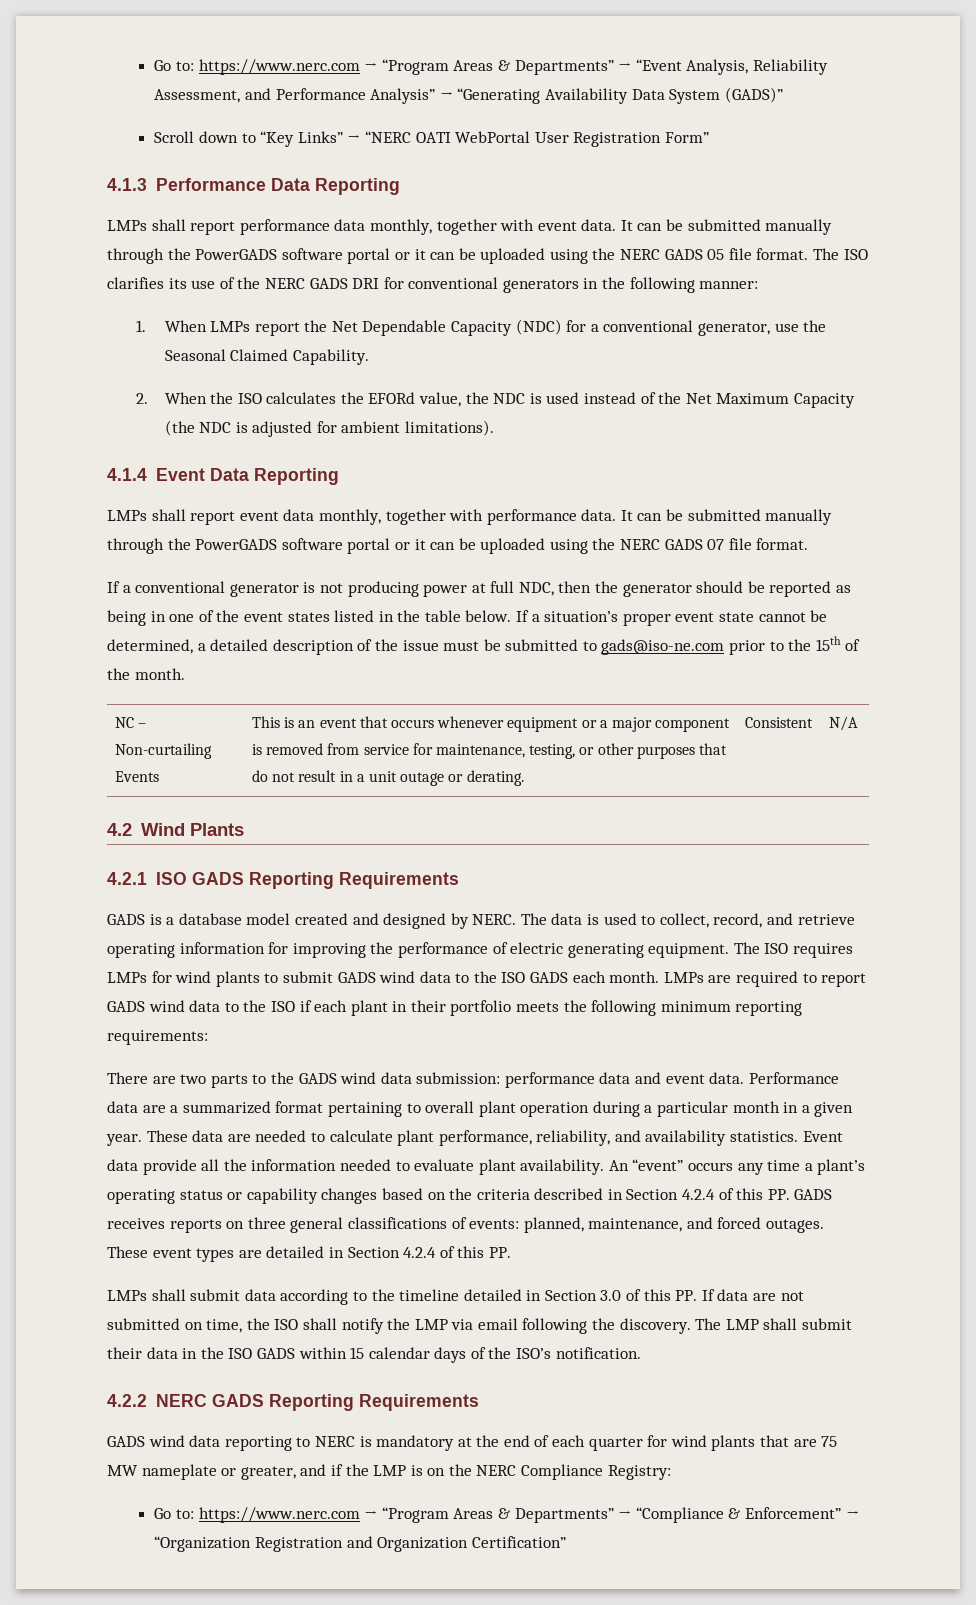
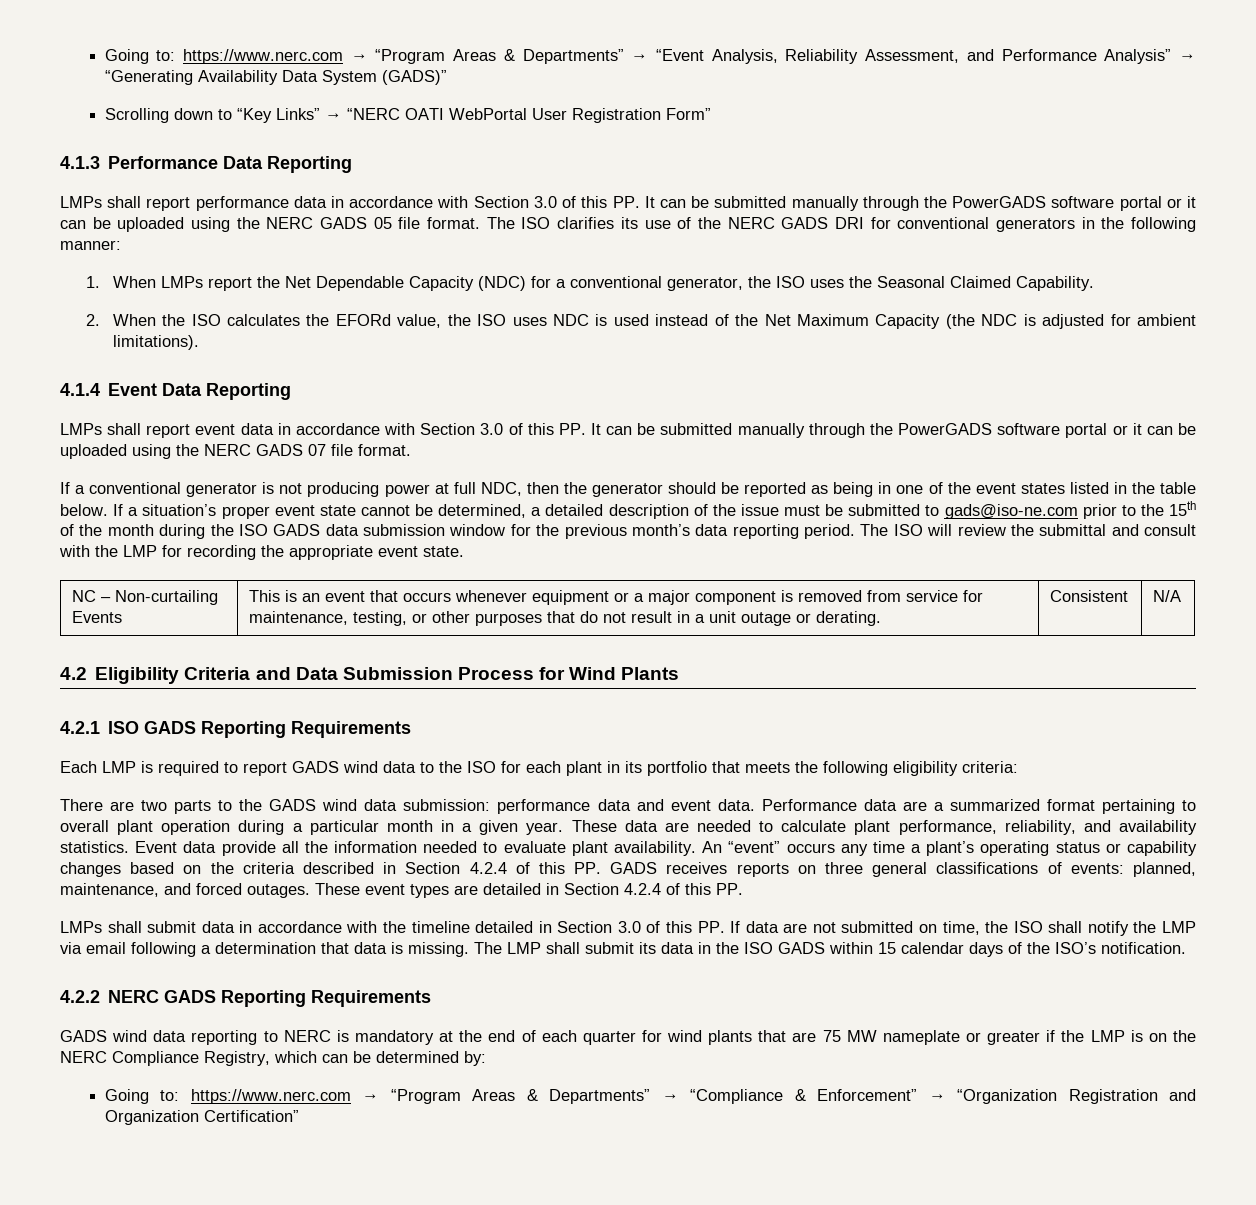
[154,60,172,71] Go -> [104,49,149,64] Going
[154,131,195,143] Scroll -> [104,108,169,123] Scrolling
[369,219,617,235] monthly, together with event data. -> [331,196,640,208] in accordance with Section 3.0 of this PP.
[774,323,799,332] use -> [747,276,844,288] the ISO uses
(489, 398) none -> [477,314,547,326] ISO uses
[318,509,617,525] monthly, together with performance data. -> [277,423,586,435] in accordance with Section 3.0 of this PP.
[134,668,185,680] month. -> [107,524,1196,539] [59,545,464,560] month during the ISO GADS data submission window for the previous month’s data reporting period. The ISO will review the submittal and consult with the LMP for recording the appropriate event state.
(132, 829) none -> [95,667,566,684] Eligibility Criteria and Data Submission Process for
[107,913,855,929] [107,942,854,958] [107,971,732,987] GADS is a database model created and designed by NERC. The data is used to collect, record, and retrieve operating information for improving the performance of electric generating equipment. The ISO requires LMPs for wind plants to submit GADS wind data to the ISO GADS each month. LMPs are -> [60,761,153,773] Each LMP is
[299,1000,312,1012] if -> [501,761,521,773] for
[410,1000,803,1016] [107,1030,208,1045] their portfolio meets the following minimum reporting requirements: -> [625,761,1018,776] its portfolio that meets the following eligibility criteria:
[280,1289,367,1305] according to -> [239,921,378,933] in accordance with
[592,1318,691,1334] the discovery. -> [201,942,469,957] a determination that data is missing.
[107,1347,142,1359] their -> [639,942,656,954] its
[240,1464,327,1480] greater, and -> [987,1031,1041,1045] greater
[607,1465,671,1480] [154,1508,172,1519] Registry: // Go -> [204,1051,486,1066] [104,1089,149,1104] Registry, which can be determined by: // Going

